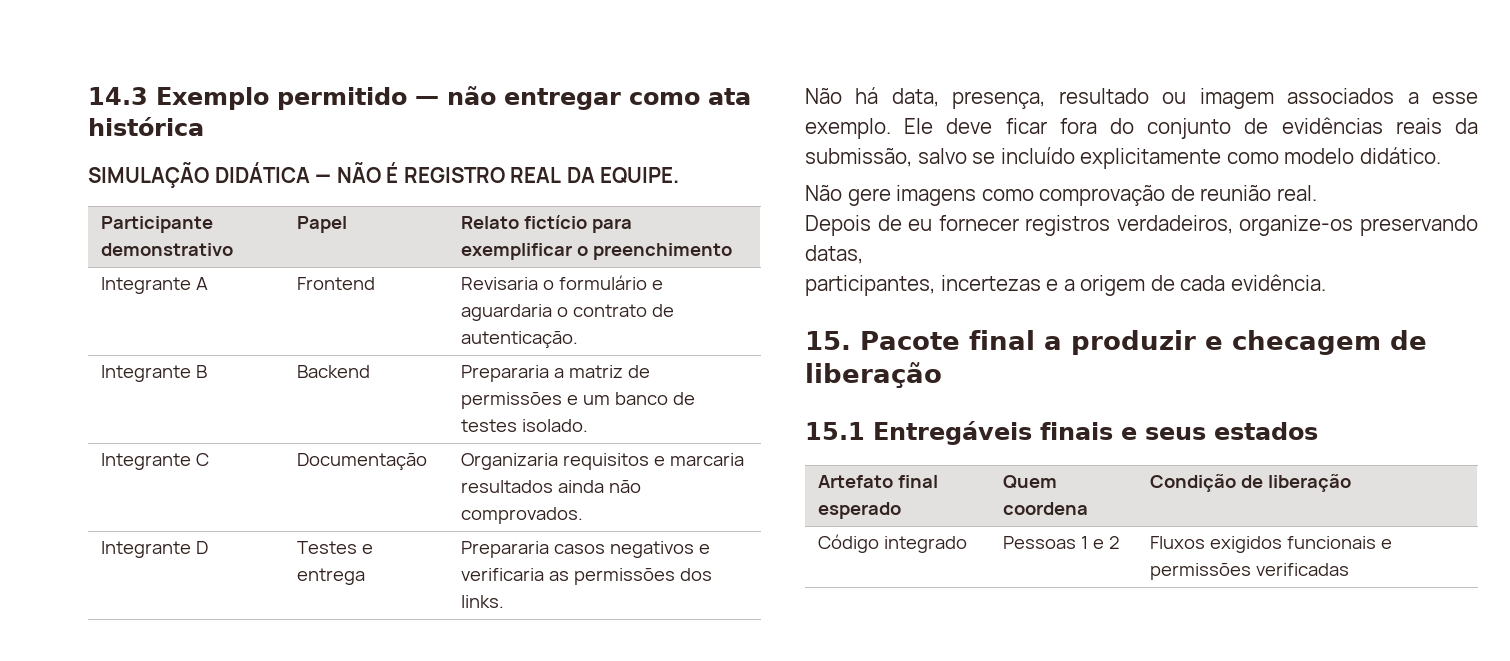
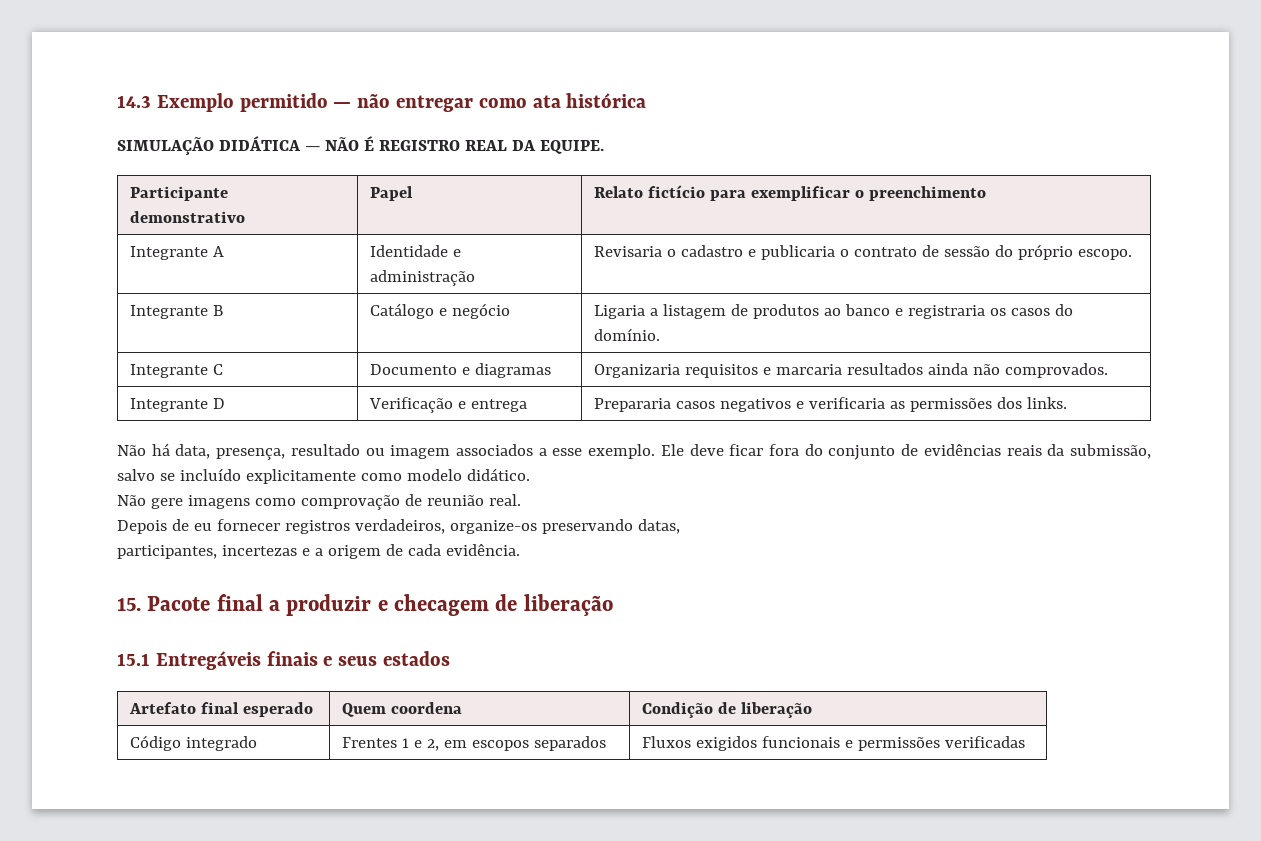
[297,277,376,290] Frontend -> [369,245,461,257] [369,270,475,286] Identidade e administração
[559,275,664,290] [461,304,675,321] [461,331,579,348] [101,365,208,382] [297,365,371,378] [461,365,651,382] [461,392,696,409] [461,419,589,432] formulário e aguardaria o contrato de autenticação. // Integrante B | Backend | Prepararia a matriz de permissões e um banco de testes isolado. -> [680,244,1132,260] [129,305,223,319] [369,303,510,319] [593,304,1073,319] [593,328,660,341] cadastro e publicaria o contrato de sessão do próprio escopo. // Integrante B | Catálogo e negócio | Ligaria a listagem de produtos ao banco e registraria os casos do domínio.
[297,453,428,470] Documentação -> [369,363,551,378] Documento e diagramas
[297,541,358,554] Testes -> [368,397,453,413] Verificação
[1003,536,1077,549] Pessoas -> [341,737,397,748] Frentes
[1109,536,1121,549] 2 -> [426,736,606,751] 2, em escopos separados

